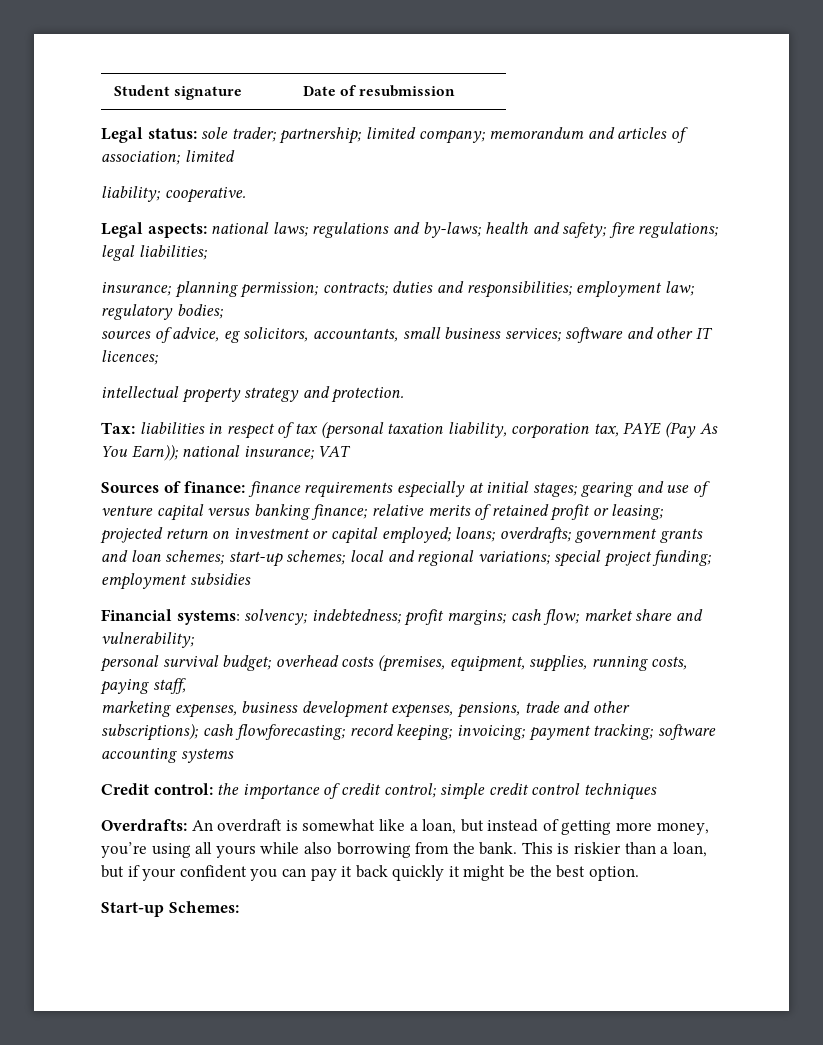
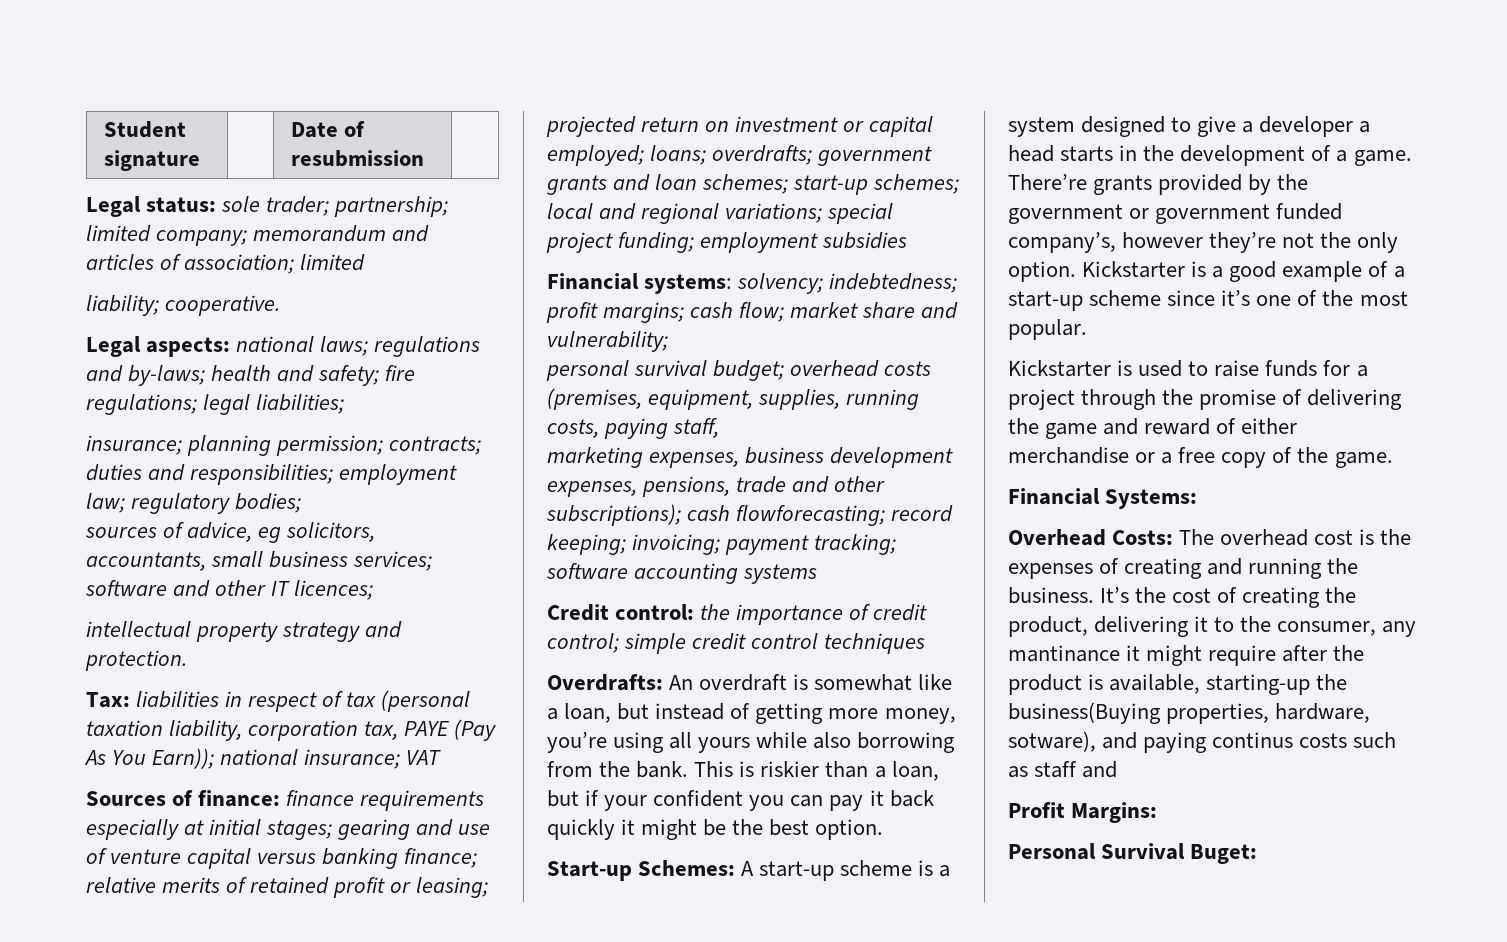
(239, 907) none -> [741,860,951,881] [1008,116,1371,137] [1008,145,1412,166] [1008,174,1309,195] [1008,203,1343,224] [1008,232,1399,253] [1008,261,1405,282] [1008,290,1408,311] [1008,319,1087,340] [1008,360,1368,377] [1008,389,1403,410] [1008,418,1298,439] [1008,447,1393,468] [1008,488,1198,509] [1008,529,1412,546] [1008,558,1359,579] [1008,587,1357,608] [1008,616,1417,637] [1008,645,1365,666] [1008,674,1348,695] [1008,702,1371,724] [1008,731,1397,753] [1008,761,1118,778] [1008,802,1158,823] [1008,843,1258,864] A start-up scheme is a system designed to give a developer a head starts in the development of a game. There’re grants provided by the government or government funded company’s, however they’re not the only option. Kickstarter is a good example of a start-up scheme since it’s one of the most popular. // Kickstarter is used to raise funds for a project through the promise of delivering the game and reward of either merchandise or a free copy of the game. // Financial Systems: // Overhead Costs: The overhead cost is the expenses of creating and running the business. It’s the cost of creating the product, delivering it to the consumer, any mantinance it might require after the product is available, starting-up the business(Buying properties, hardware, sotware), and paying continus costs such as staff and // Profit Margins: // Personal Survival Buget:

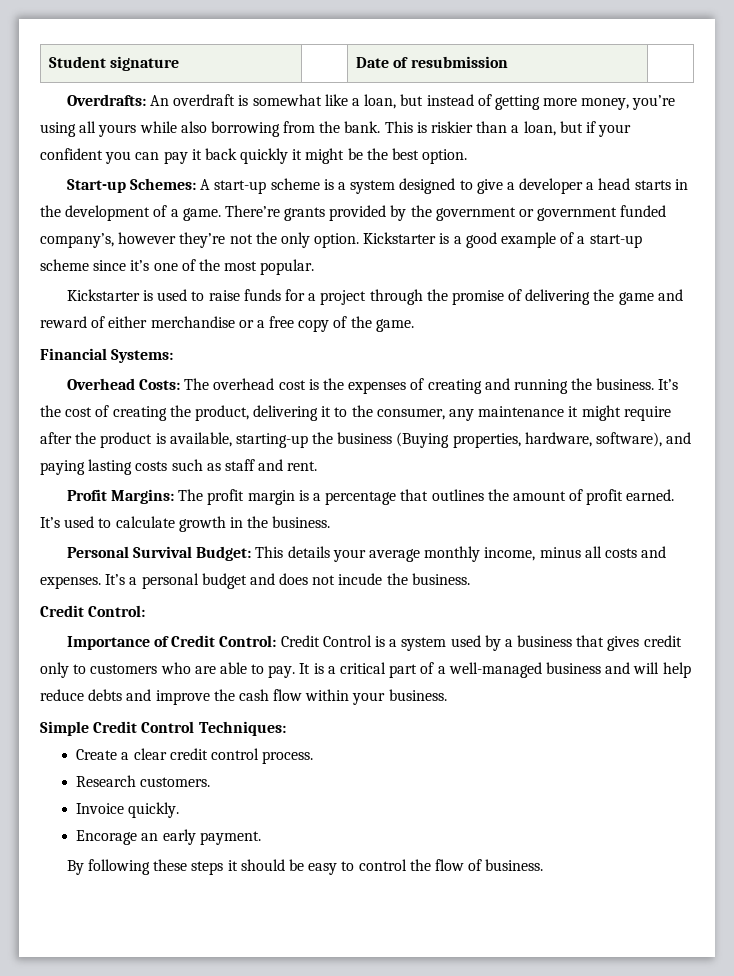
[86,196,449,217] [86,225,430,246] [86,254,366,274] [86,295,281,316] [86,336,481,357] [86,365,416,386] [86,394,345,415] [86,435,482,456] [86,464,458,485] [86,493,302,514] [85,522,376,543] [86,551,433,571] [85,580,374,600] [86,621,403,642] [85,650,187,671] [86,690,471,712] [86,719,497,741] [84,748,442,769] [86,790,485,811] [86,819,491,840] [86,848,478,869] [86,877,489,898] [546,116,934,137] [547,145,933,166] [547,174,960,195] [547,203,894,224] [546,232,908,253] [547,273,958,294] [546,302,959,323] [547,331,668,352] [546,360,932,381] [547,388,920,410] [547,418,720,439] [547,447,954,468] [547,476,886,497] [546,504,954,526] [547,534,897,555] [546,563,818,584] [547,604,928,625] [547,633,926,654] // Legal status: sole trader; partnership; limited company; memorandum and articles of association; limited // liability; cooperative. // Legal aspects: national laws; regulations and by-laws; health and safety; fire regulations; legal liabilities; // insurance; planning permission; contracts; duties and responsibilities; employment law; regulatory bodies; // sources of advice, eg solicitors, accountants, small business services; software and other IT licences; // intellectual property strategy and protection. // Tax: liabilities in respect of tax (personal taxation liability, corporation tax, PAYE (Pay As You Earn)); national insurance; VAT // Sources of finance: finance requirements especially at initial stages; gearing and use of venture capital versus banking finance; relative merits of retained profit or leasing; projected return on investment or capital employed; loans; overdrafts; government grants and loan schemes; start-up schemes; local and regional variations; special project funding; employment subsidies // Financial systems: solvency; indebtedness; profit margins; cash flow; market share and vulnerability; // personal survival budget; overhead costs (premises, equipment, supplies, running costs, paying staff, // marketing expenses, business development expenses, pensions, trade and other subscriptions); cash flowforecasting; record keeping; invoicing; payment tracking; software accounting systems // Credit control: the importance of credit control; simple credit control techniques -> (508, 62) none
[1008,645,1120,662] mantinance -> [478,406,565,417] maintenance
[1008,702,1161,724] business(Buying -> [337,432,450,448] business (Buying
[1008,731,1096,752] sotware), -> [596,432,663,447] software),
[1212,732,1294,748] continus -> [88,459,133,475] lasting
(1118, 769) none -> [287,461,318,471] rent.
[1008,843,1258,864] // Personal Survival Buget: -> [178,489,675,505] [40,516,331,532] [66,546,667,562] [40,573,470,589] [40,605,146,617] [66,635,682,651] [40,662,691,678] [40,689,447,705] [40,721,286,736] [76,748,314,764] [76,775,211,787] [76,802,180,818] [76,829,261,845] [66,859,544,875] The profit margin is a percentage that outlines the amount of profit earned. It’s used to calculate growth in the business. // Personal Survival Budget: This details your average monthly income, minus all costs and expenses. It’s a personal budget and does not incude the business. // Credit Control: // Importance of Credit Control: Credit Control is a system used by a business that gives credit only to customers who are able to pay. It is a critical part of a well-managed business and will help reduce debts and improve the cash flow within your business. // Simple Credit Control Techniques: // Create a clear credit control process. // Research customers. // Invoice quickly. // Encorage an early payment. // By following these steps it should be easy to control the flow of business.

